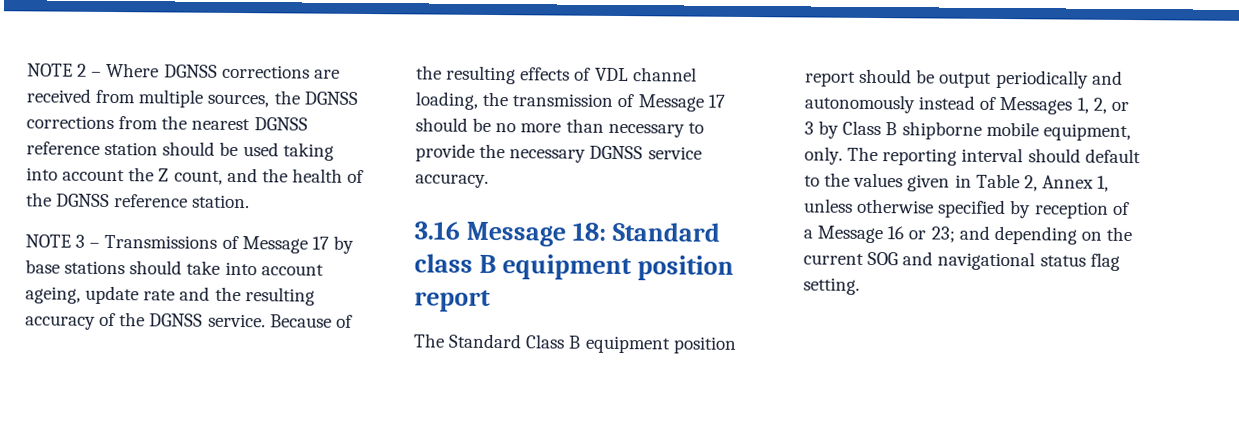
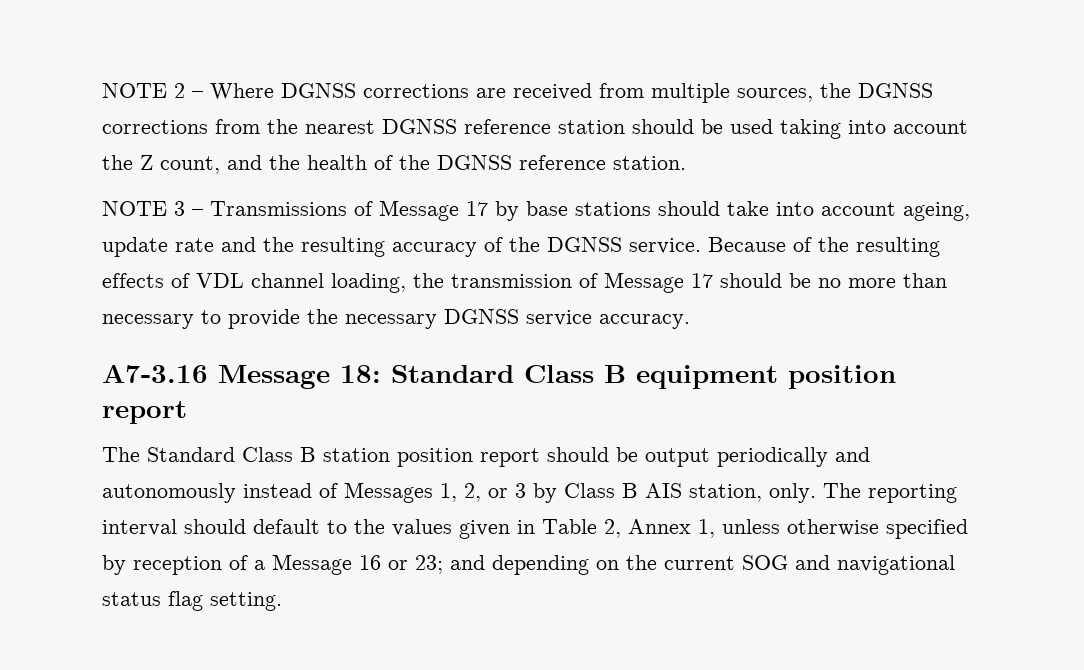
[414,221,460,240] 3.16 -> [102,364,208,383] A7-3.16
[414,253,473,273] class -> [524,365,594,383] Class
[584,335,671,354] equipment -> [323,448,390,462] station
[901,121,1131,142] shipborne mobile equipment, -> [645,483,762,502] AIS station,

